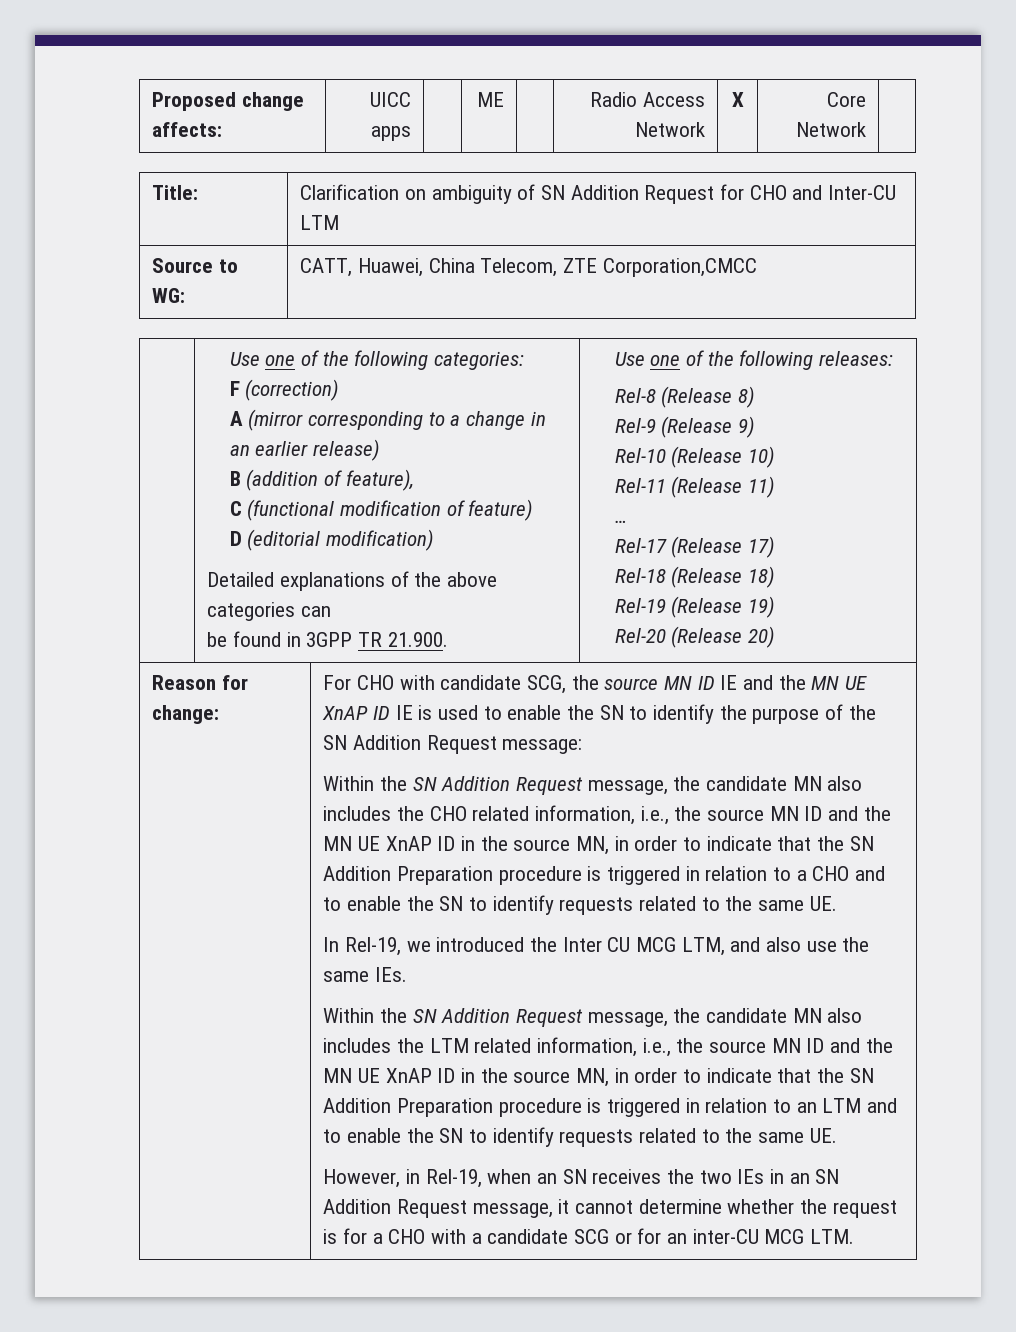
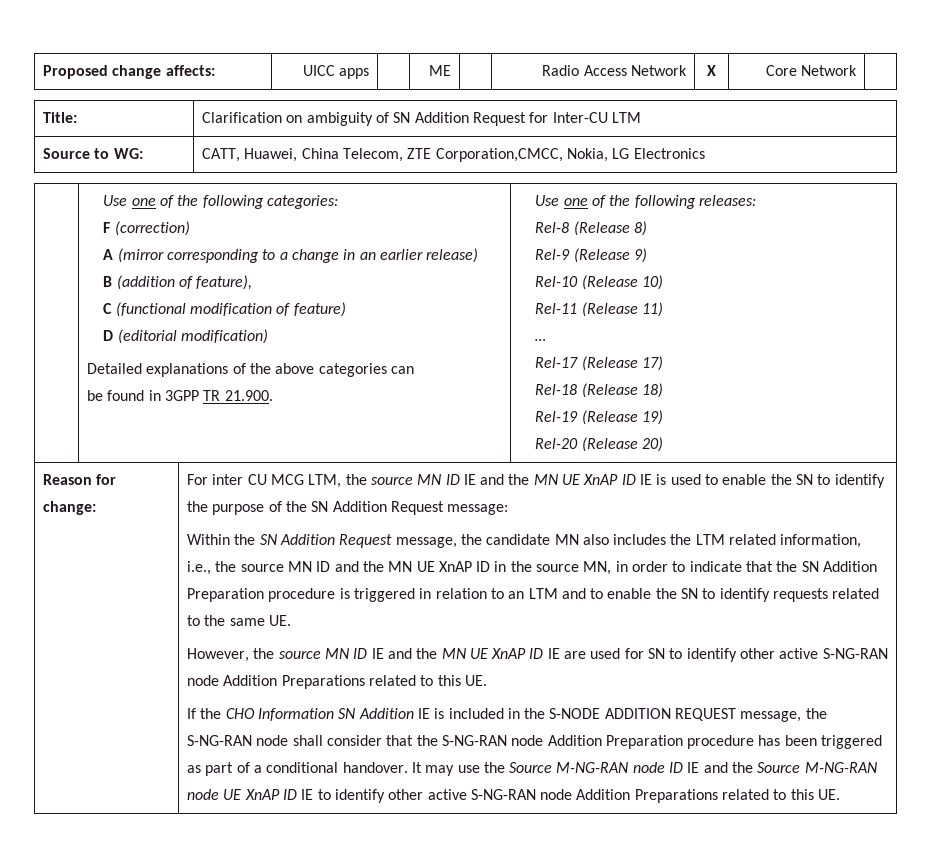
[749,185,823,200] CHO and -> (549, 117) none
[602,258,757,277] Corporation,CMCC -> [435,148,705,162] Corporation,CMCC, Nokia, LG Electronics
[357,675,567,694] CHO with candidate SCG, -> [212,474,342,488] inter CU MCG LTM,
[323,776,863,795] [323,805,891,825] [323,836,874,855] [323,866,886,885] [323,895,837,915] [323,937,870,956] [323,967,408,982] // Within the SN Addition Request message, the candidate MN also includes the CHO related information, i.e., the source MN ID and the MN UE XnAP ID in the source MN, in order to indicate that the SN Addition Preparation procedure is triggered in relation to a CHO and to enable the SN to identify requests related to the same UE. // In Rel-19, we introduced the Inter CU MCG LTM, and also use the same IEs. -> (509, 509) none
[406,1169,840,1188] [323,1199,897,1218] [323,1228,855,1244] in Rel-19, when an SN receives the two IEs in an SN Addition Request message, it cannot determine whether the request is for a CHO with a candidate SCG or for an inter-CU MCG LTM. -> [253,648,888,662] [186,675,487,689] [186,708,827,722] [186,735,883,749] [186,762,877,776] [186,789,841,803] the source MN ID IE and the MN UE XnAP ID IE are used for SN to identify other active S-NG-RAN node Addition Preparations related to this UE. // If the CHO Information SN Addition IE is included in the S-NODE ADDITION REQUEST message, the S-NG-RAN node shall consider that the S-NG-RAN node Addition Preparation procedure has been triggered as part of a conditional handover. It may use the Source M-NG-RAN node ID IE and the Source M-NG-RAN node UE XnAP ID IE to identify other active S-NG-RAN node Addition Preparations related to this UE.

